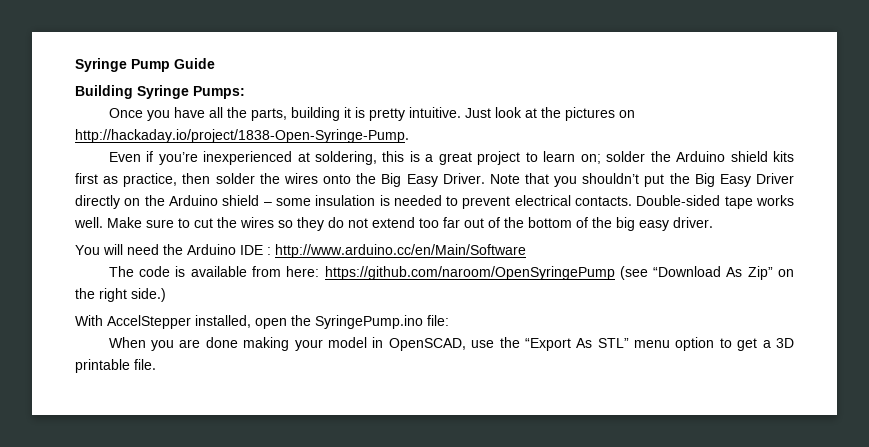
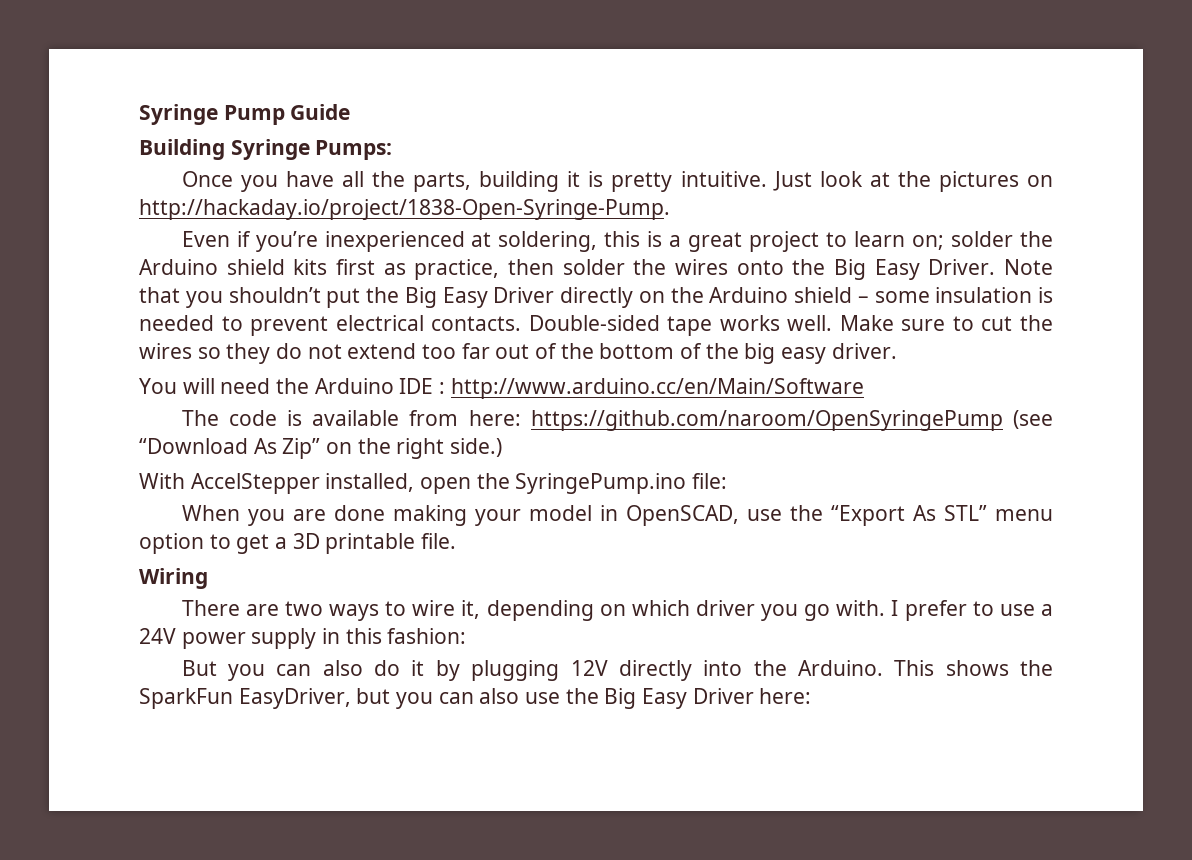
(156, 364) none -> [139,568,208,589] [181,600,1053,621] [139,628,467,649] [181,660,1054,681] [139,688,812,709] // Wiring // There are two ways to wire it, depending on which driver you go with. I prefer to use a 24V power supply in this fashion: // But you can also do it by plugging 12V directly into the Arduino. This shows the SparkFun EasyDriver, but you can also use the Big Easy Driver here:

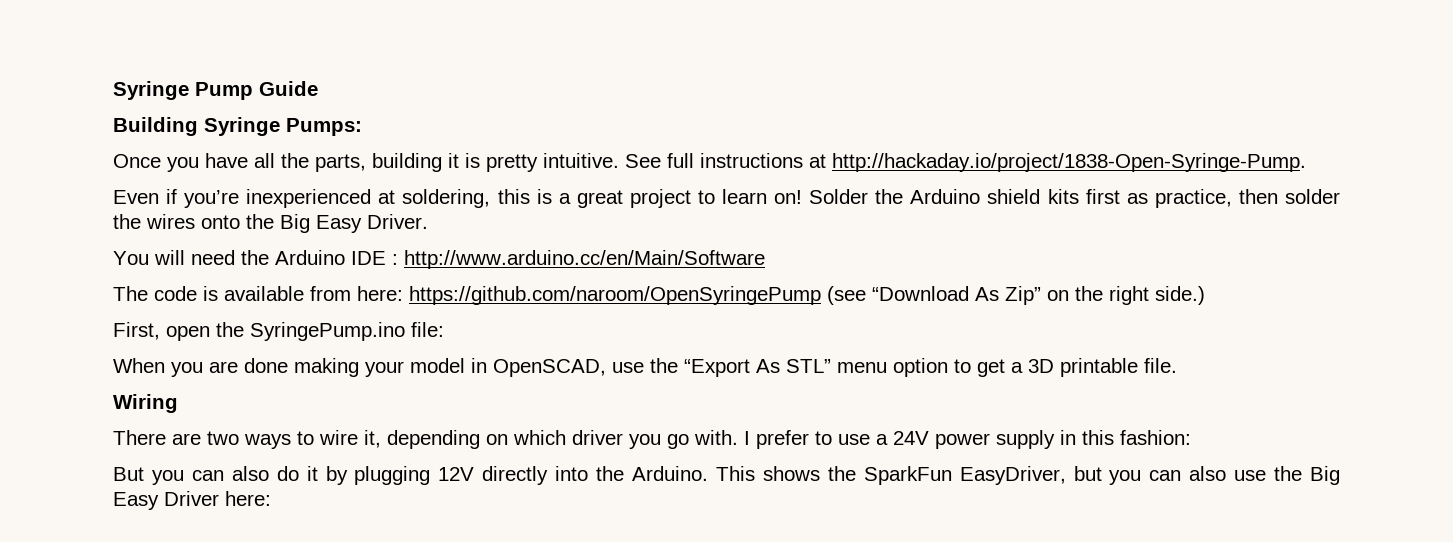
[772,171,1053,192] Just look at the pictures on -> [625,153,826,168] See full instructions at
[912,231,1014,250] on; solder -> [774,189,869,204] on! Solder
[1003,259,1053,275] [139,287,1053,308] [139,315,1053,336] [139,343,897,364] Note that you shouldn’t put the Big Easy Driver directly on the Arduino shield – some insulation is needed to prevent electrical contacts. Double-sided tape works well. Make sure to cut the wires so they do not extend too far out of the bottom of the big easy driver. -> (428, 221) none
[139,473,415,494] With AccelStepper installed, -> [113,322,160,340] First,

